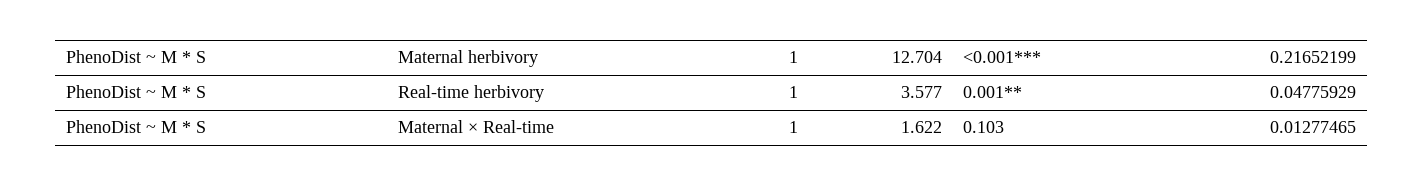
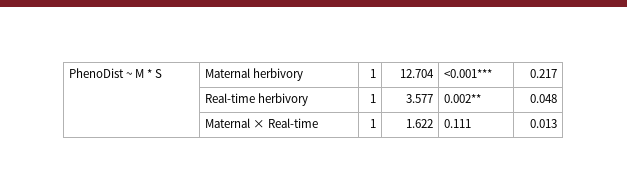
[1270,51,1357,63] [65,85,206,98] [397,85,544,102] [789,86,799,98] [901,86,943,98] [962,86,1022,98] [1270,86,1357,98] [65,120,206,133] 0.21652199 // PhenoDist ~ M * S | Real-time herbivory | 1 | 3.577 | 0.001** | 0.04775929 // PhenoDist ~ M * S -> [530,69,558,78] [204,93,308,106] [370,94,377,103] [406,94,434,103] [443,94,481,103] [530,94,558,103] 0.217 // | Real-time herbivory | 1 | 3.577 | 0.002** | 0.048 //
[962,121,1004,133] [1270,121,1357,133] 0.103 | 0.01277465 -> [443,119,471,128] [530,119,558,128] 0.111 | 0.013

